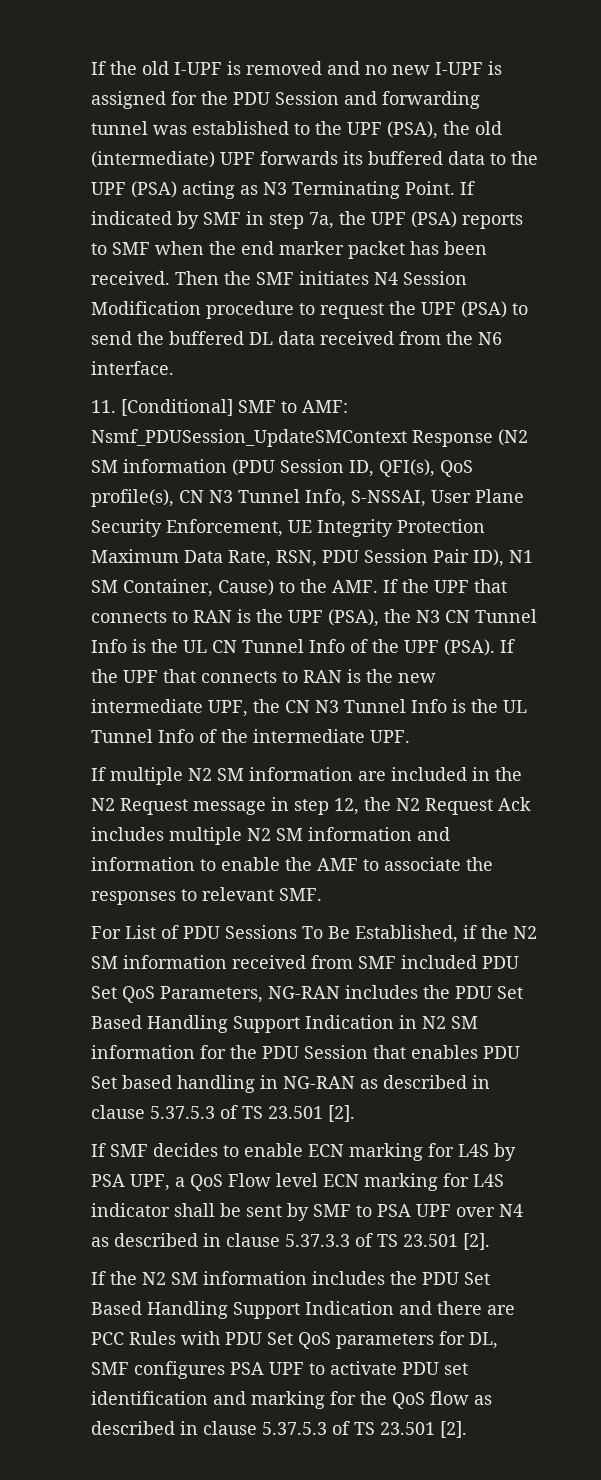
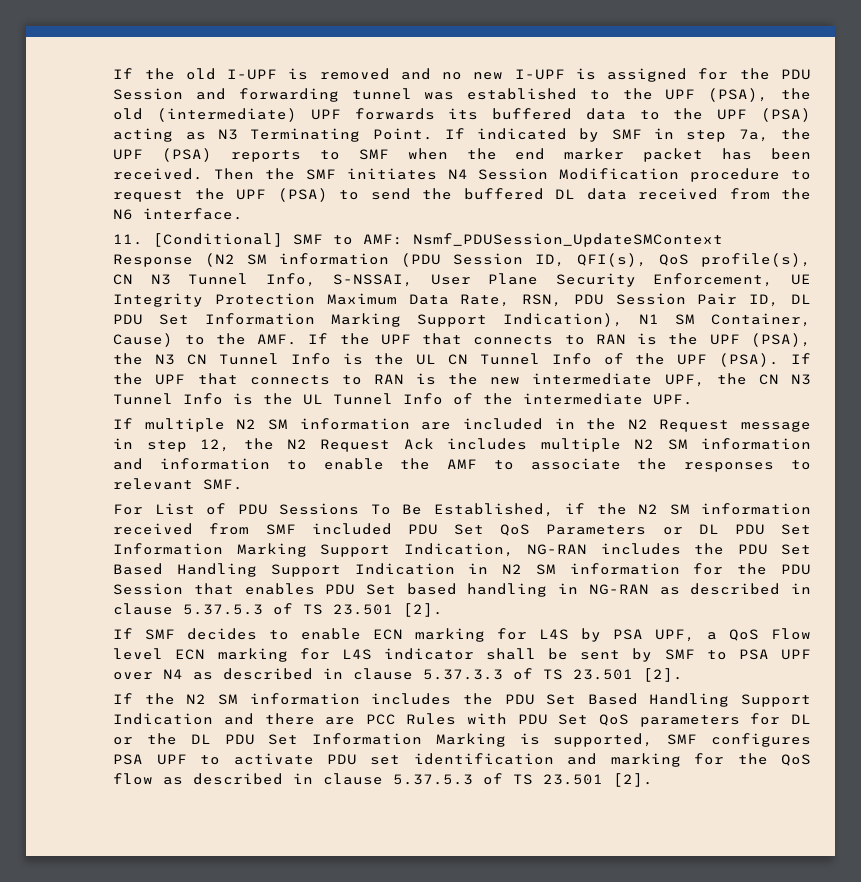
[473,549,505,567] ID), -> [749,294,812,307] [113,313,624,327] ID, DL PDU Set Information Marking Support Indication),
[160,986,264,1003] Parameters, -> [546,524,811,535] [113,543,514,557] Parameters or DL PDU Set Information Marking Support Indication,
[469,1332,499,1349] DL, -> [791,714,811,724] [113,733,654,747] DL or the DL PDU Set Information Marking is supported,

